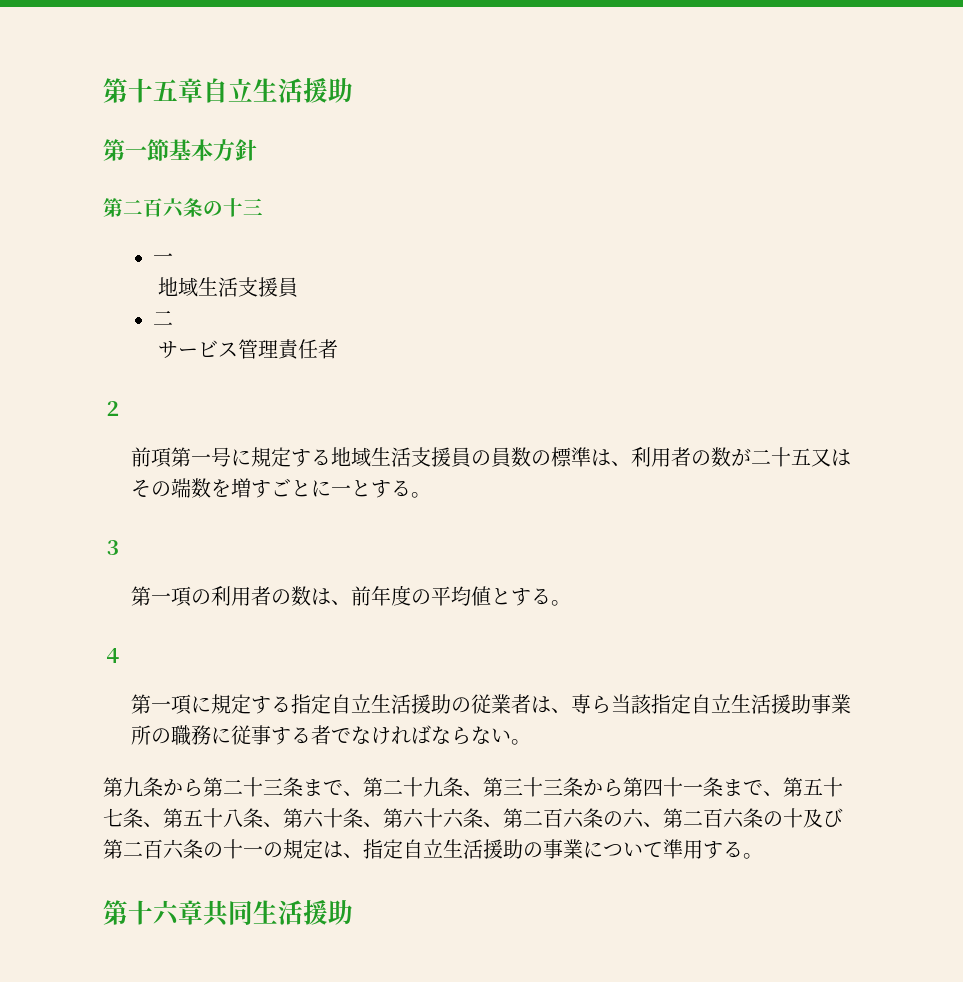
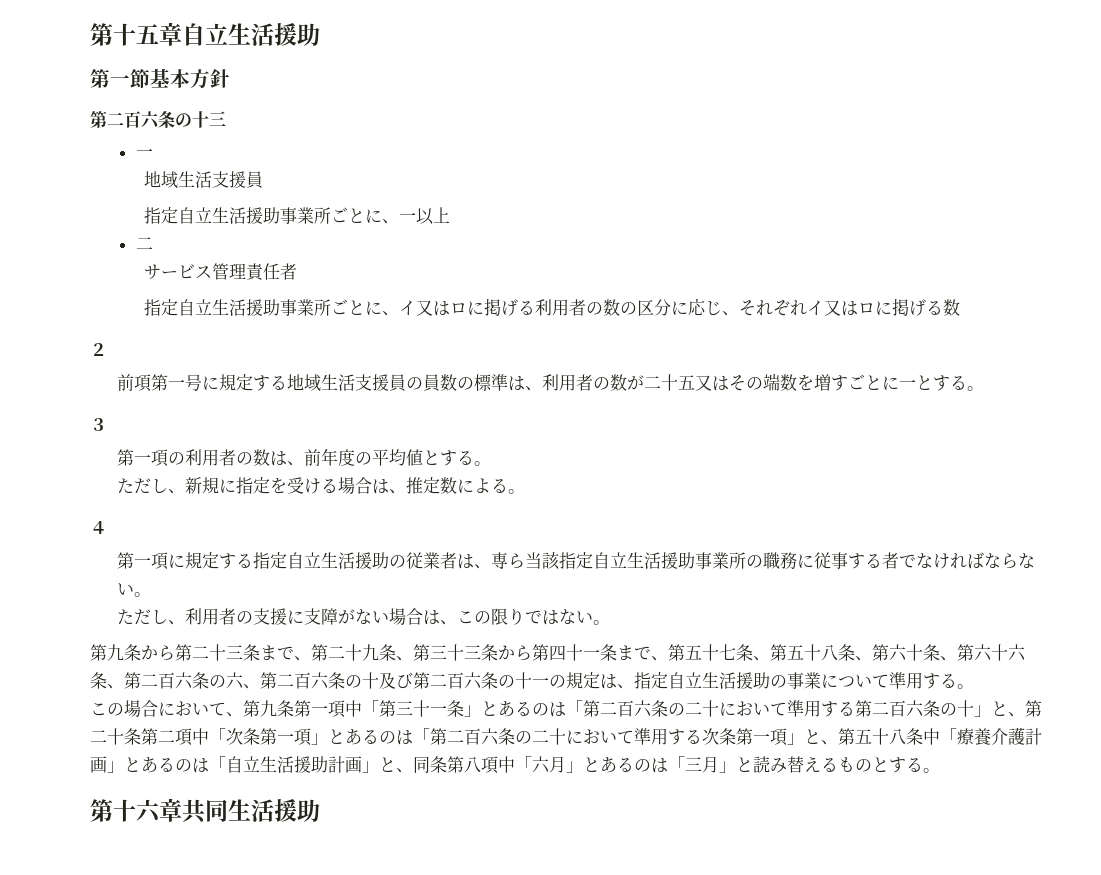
(299, 287) none -> [144,207,451,225] // 指定自立生活援助事業所ごとに、一以上
(339, 349) none -> [144,298,961,316] // 指定自立生活援助事業所ごとに、イ又はロに掲げる利用者の数の区分に応じ、それぞれイ又はロに掲げる数
(571, 603) none -> [117,477,526,494] // ただし、新規に指定を受ける場合は、推定数による。
(531, 742) none -> [117,608,611,625] // ただし、利用者の支援に支障がない場合は、この限りではない。
(763, 856) none -> [90,700,1042,718] [90,727,1042,746] [90,756,940,774] // この場合において、第九条第一項中「第三十一条」とあるのは「第二百六条の二十において準用する第二百六条の十」と、第二十条第二項中「次条第一項」とあるのは「第二百六条の二十において準用する次条第一項」と、第五十八条中「療養介護計画」とあるのは「自立生活援助計画」と、同条第八項中「六月」とあるのは「三月」と読み替えるものとする。

